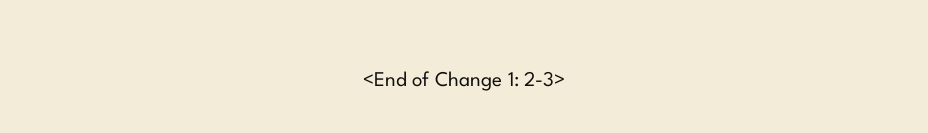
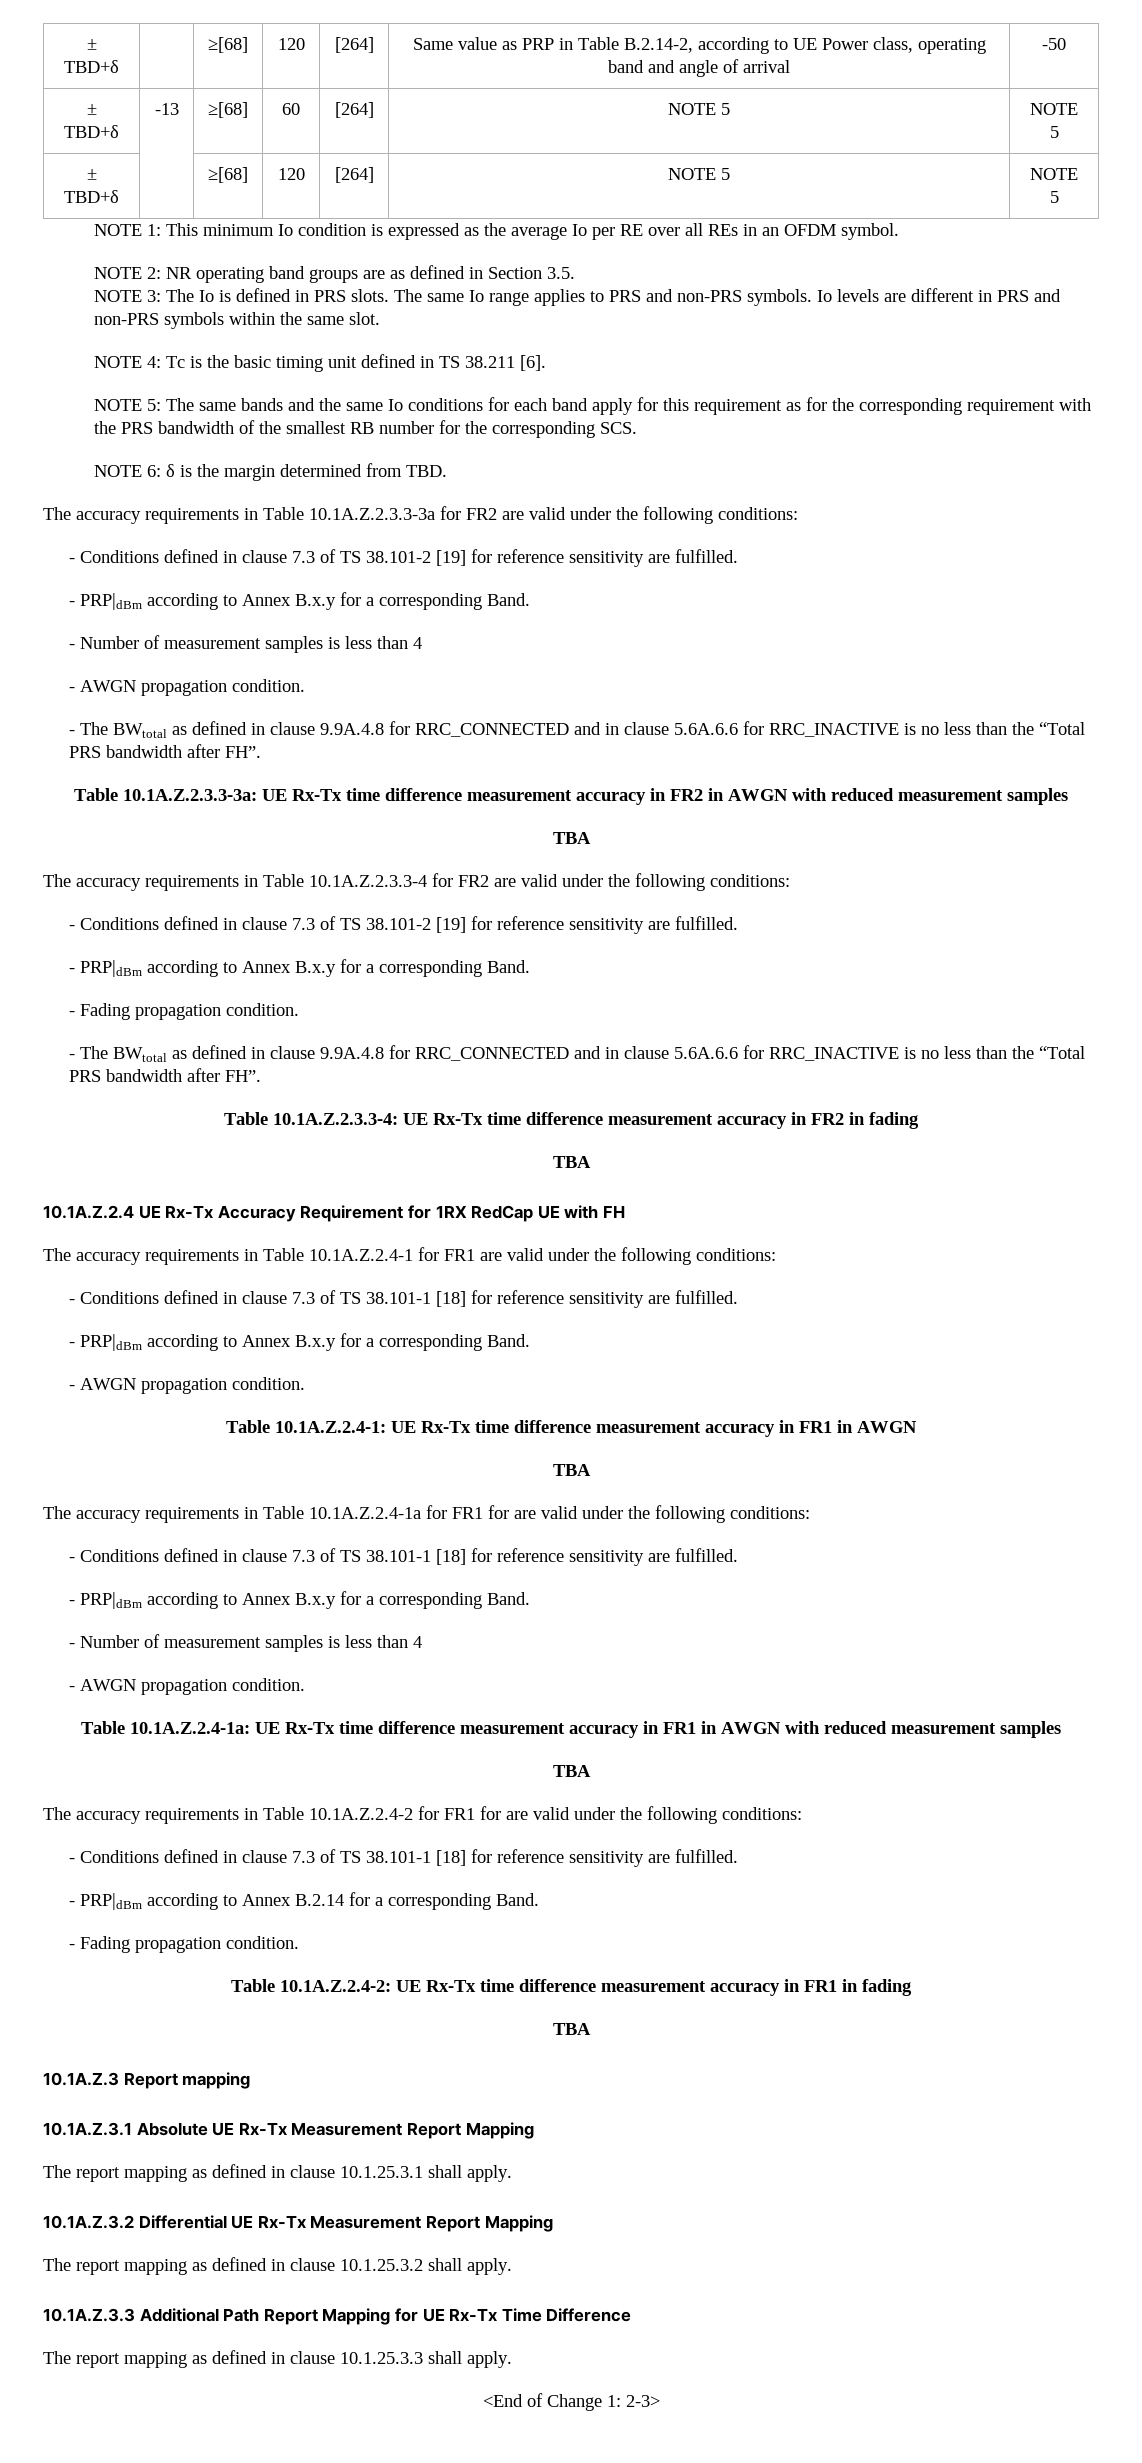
(362, 79) none -> [86,39,97,50] [64,60,119,73] [208,37,248,53] [277,38,305,50] [334,37,374,53] [412,37,986,54] [608,59,791,77] [1042,38,1066,50] [86,104,97,115] [64,125,119,138] [154,103,179,115] [208,102,248,118] [282,103,300,115] [334,102,374,118] [668,103,731,115] [1030,103,1078,115] [1049,126,1059,138] [86,169,97,180] [64,190,119,203] [208,167,248,183] [277,168,305,180] [334,167,374,183] [668,168,731,180] [1030,168,1078,180] [1049,191,1059,203] [94,223,900,240] [94,265,576,283] [94,288,1062,306] [94,312,381,329] [94,354,547,372] [94,397,1092,415] [94,420,638,438] [94,463,448,481] [43,506,798,524] [68,549,738,567] [68,592,530,610] [68,635,422,653] [68,679,305,696] [68,721,1085,738] [68,744,261,758] [74,788,1068,805] [552,832,591,844] [43,873,790,891] [68,916,738,934] [68,959,530,977] [68,1003,299,1020] [68,1045,1085,1062] [68,1068,261,1082] [224,1112,919,1129] [552,1156,591,1168] [43,1205,625,1222] [43,1247,776,1265] [68,1290,738,1308] [68,1333,530,1351] [68,1377,305,1394] [226,1420,917,1437] [552,1464,591,1476] [43,1505,810,1523] [68,1548,738,1566] [68,1591,530,1609] [68,1634,422,1652] [68,1678,305,1695] [81,1721,1061,1738] [552,1765,591,1777] [43,1806,802,1824] [68,1849,738,1867] [68,1892,539,1910] [68,1936,299,1953] [231,1979,912,1996] [552,2023,591,2035] [43,2072,251,2089] [43,2122,534,2139] [43,2164,512,2182] [43,2215,553,2232] [43,2257,512,2275] [43,2308,632,2325] [43,2350,512,2368] ± TBD+δ | | ≥[68] | 120 | [264] | Same value as PRP in Table B.2.14-2, according to UE Power class, operating band and angle of arrival | -50 // ± TBD+δ | -13 | ≥[68] | 60 | [264] | NOTE 5 | NOTE 5 // ± TBD+δ | | ≥[68] | 120 | [264] | NOTE 5 | NOTE 5 // NOTE 1: This minimum Io condition is expressed as the average Io per RE over all REs in an OFDM symbol. // NOTE 2: NR operating band groups are as defined in Section 3.5. // NOTE 3: The Io is defined in PRS slots. The same Io range applies to PRS and non-PRS symbols. Io levels are different in PRS and non-PRS symbols within the same slot. // NOTE 4: Tc is the basic timing unit defined in TS 38.211 [6]. // NOTE 5: The same bands and the same Io conditions for each band apply for this requirement as for the corresponding requirement with the PRS bandwidth of the smallest RB number for the corresponding SCS. // NOTE 6: δ is the margin determined from TBD. // The accuracy requirements in Table 10.1A.Z.2.3.3-3a for FR2 are valid under the following conditions: // - Conditions defined in clause 7.3 of TS 38.101-2 [19] for reference sensitivity are fulfilled. // - PRP|dBm according to Annex B.x.y for a corresponding Band. // - Number of measurement samples is less than 4 // - AWGN propagation condition. // - The BWtotal as defined in clause 9.9A.4.8 for RRC_CONNECTED and in clause 5.6A.6.6 for RRC_INACTIVE is no less than the “Total PRS bandwidth after FH”. // Table 10.1A.Z.2.3.3-3a: UE Rx-Tx time difference measurement accuracy in FR2 in AWGN with reduced measurement samples // TBA // The accuracy requirements in Table 10.1A.Z.2.3.3-4 for FR2 are valid under the following conditions: // - Conditions defined in clause 7.3 of TS 38.101-2 [19] for reference sensitivity are fulfilled. // - PRP|dBm according to Annex B.x.y for a corresponding Band. // - Fading propagation condition. // - The BWtotal as defined in clause 9.9A.4.8 for RRC_CONNECTED and in clause 5.6A.6.6 for RRC_INACTIVE is no less than the “Total PRS bandwidth after FH”. // Table 10.1A.Z.2.3.3-4: UE Rx-Tx time difference measurement accuracy in FR2 in fading // TBA // 10.1A.Z.2.4 UE Rx-Tx Accuracy Requirement for 1RX RedCap UE with FH // The accuracy requirements in Table 10.1A.Z.2.4-1 for FR1 are valid under the following conditions: // - Conditions defined in clause 7.3 of TS 38.101-1 [18] for reference sensitivity are fulfilled. // - PRP|dBm according to Annex B.x.y for a corresponding Band. // - AWGN propagation condition. // Table 10.1A.Z.2.4-1: UE Rx-Tx time difference measurement accuracy in FR1 in AWGN // TBA // The accuracy requirements in Table 10.1A.Z.2.4-1a for FR1 for are valid under the following conditions: // - Conditions defined in clause 7.3 of TS 38.101-1 [18] for reference sensitivity are fulfilled. // - PRP|dBm according to Annex B.x.y for a corresponding Band. // - Number of measurement samples is less than 4 // - AWGN propagation condition. // Table 10.1A.Z.2.4-1a: UE Rx-Tx time difference measurement accuracy in FR1 in AWGN with reduced measurement samples // TBA // The accuracy requirements in Table 10.1A.Z.2.4-2 for FR1 for are valid under the following conditions: // - Conditions defined in clause 7.3 of TS 38.101-1 [18] for reference sensitivity are fulfilled. // - PRP|dBm according to Annex B.2.14 for a corresponding Band. // - Fading propagation condition. // Table 10.1A.Z.2.4-2: UE Rx-Tx time difference measurement accuracy in FR1 in fading // TBA // 10.1A.Z.3 Report mapping // 10.1A.Z.3.1 Absolute UE Rx-Tx Measurement Report Mapping // The report mapping as defined in clause 10.1.25.3.1 shall apply. // 10.1A.Z.3.2 Differential UE Rx-Tx Measurement Report Mapping // The report mapping as defined in clause 10.1.25.3.2 shall apply. // 10.1A.Z.3.3 Additional Path Report Mapping for UE Rx-Tx Time Difference // The report mapping as defined in clause 10.1.25.3.3 shall apply. //

